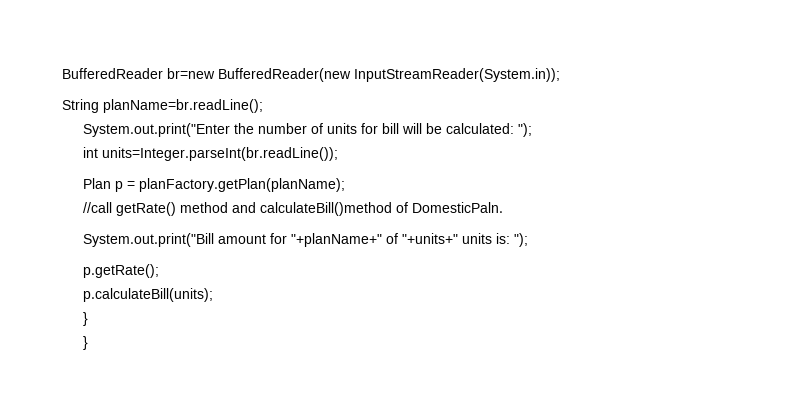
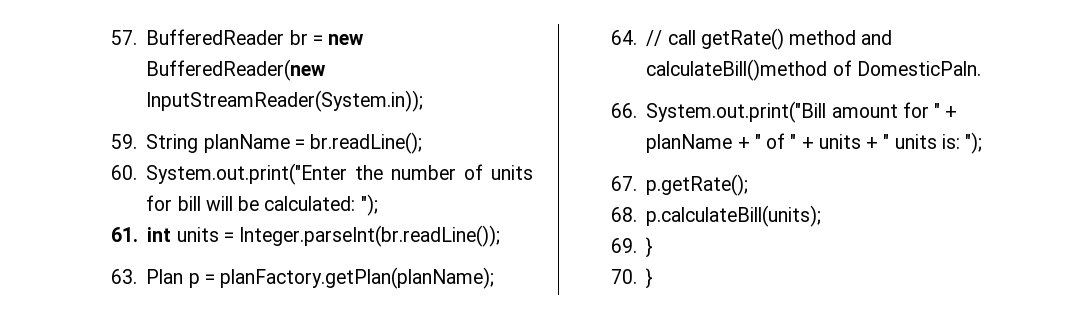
[62,68,560,82] [62,99,263,113] BufferedReader br=new BufferedReader(new InputStreamReader(System.in)); // String planName=br.readLine(); // -> [110,29,365,45] [146,59,327,81] [146,90,424,112] [110,132,423,154] [110,165,137,180] 57. BufferedReader br = new BufferedReader(new InputStreamReader(System.in)); // 59. String planName = br.readLine(); // 60.
[83,147,339,161] int units=Integer.parseInt(br.readLine()); // -> [110,225,501,247] [110,269,137,284] 61. int units = Integer.parseInt(br.readLine()); // 63.
[83,202,113,213] //call -> [610,30,696,46] 64. // call
(504, 207) none -> [610,103,637,118] 66.
[291,233,459,247] "+planName+" of "+units+" -> [934,103,958,118] [646,133,890,153] " + planName + " of " + units + "
(529, 240) none -> [610,176,637,191] 67.
(160, 271) none -> [610,207,637,222] 68.
(214, 295) none -> [610,238,637,253] 69.
(89, 319) none -> [610,269,637,284] 70.

